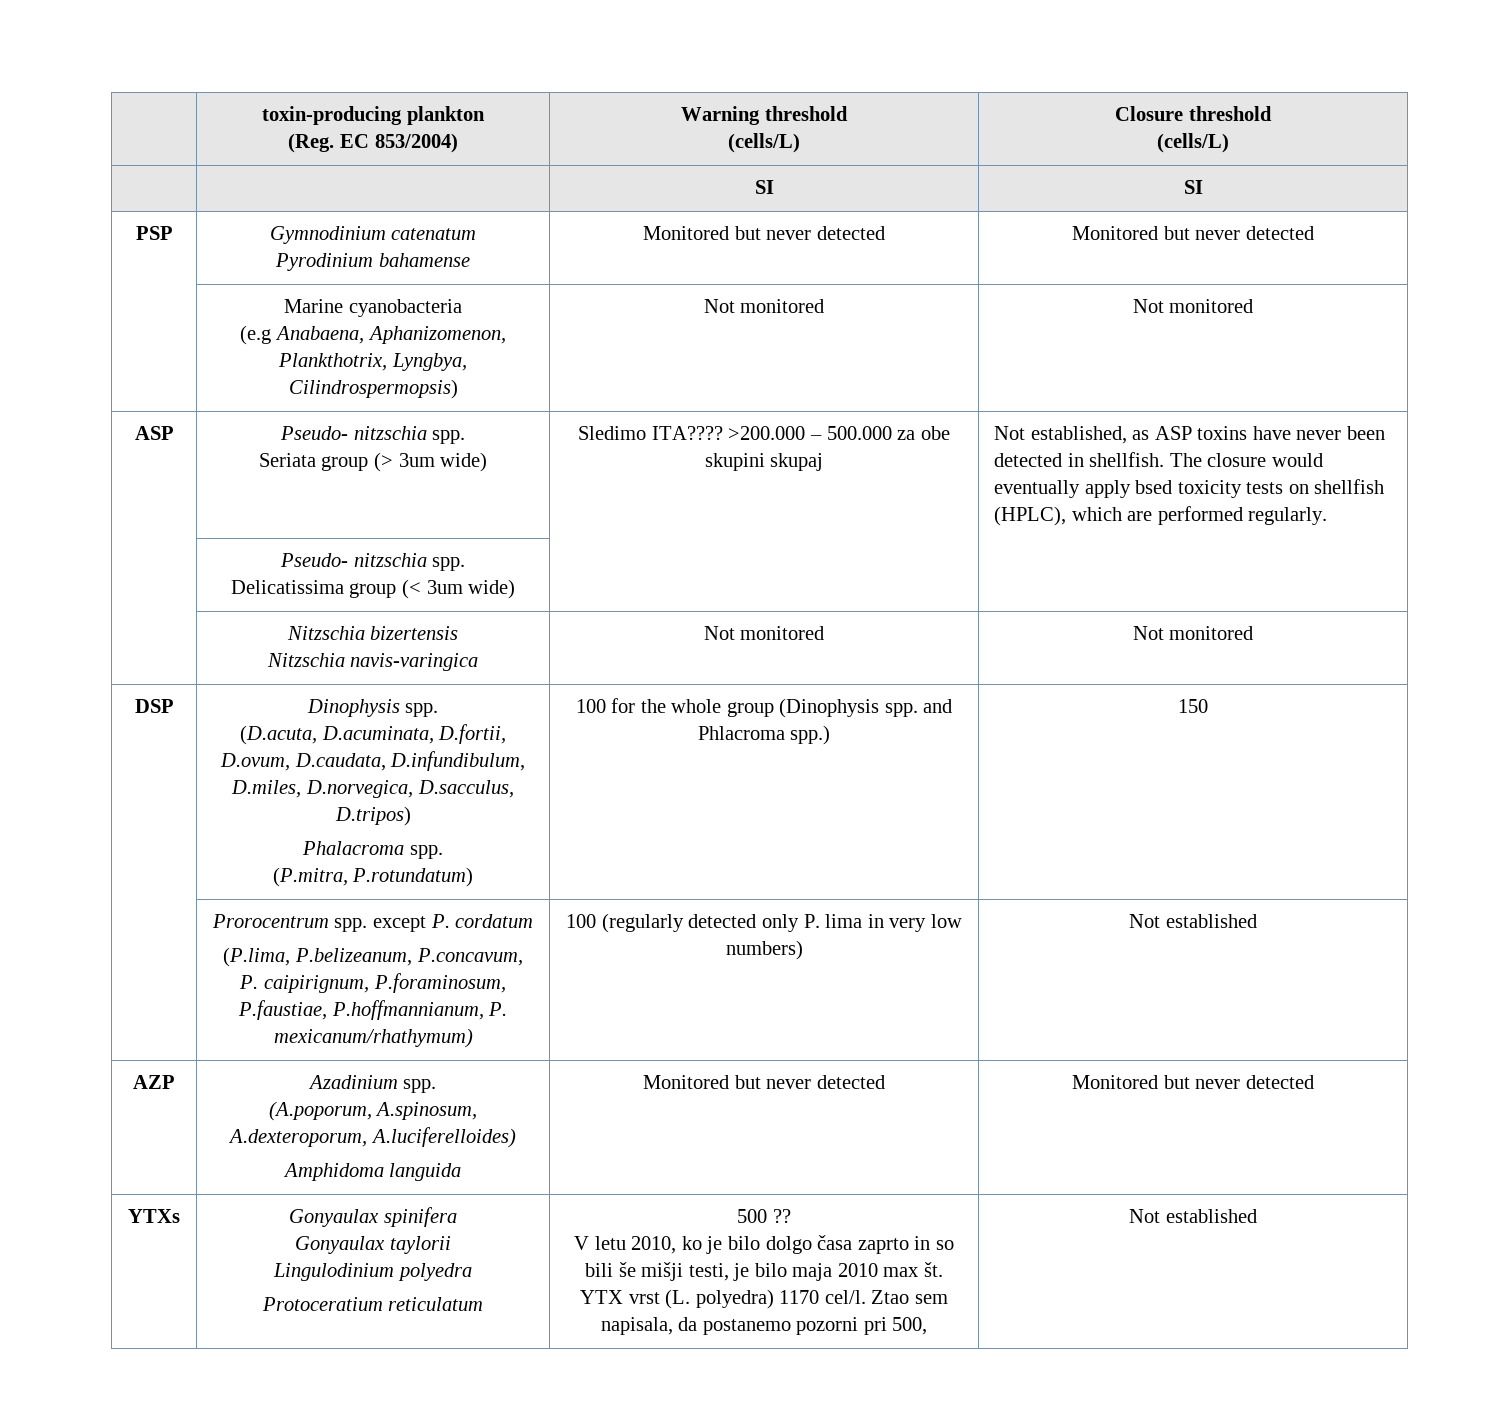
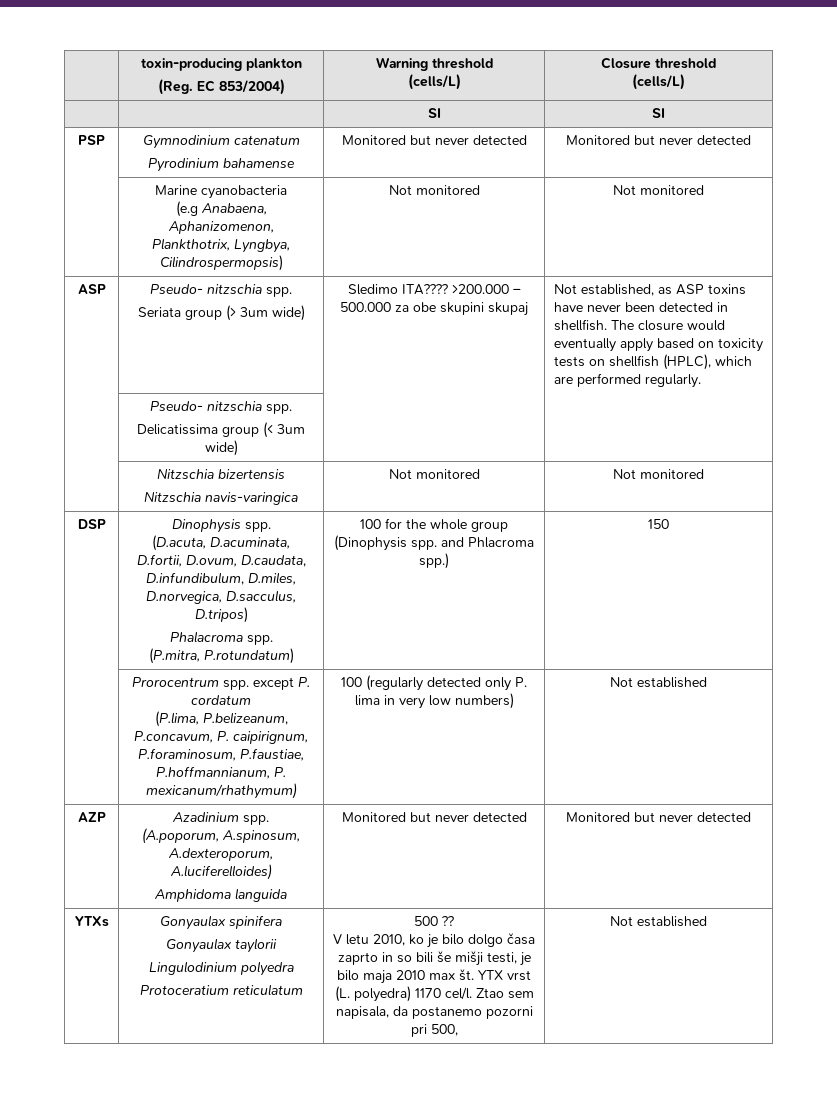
[1135,480,1173,494] bsed -> [656,338,714,349] based on

